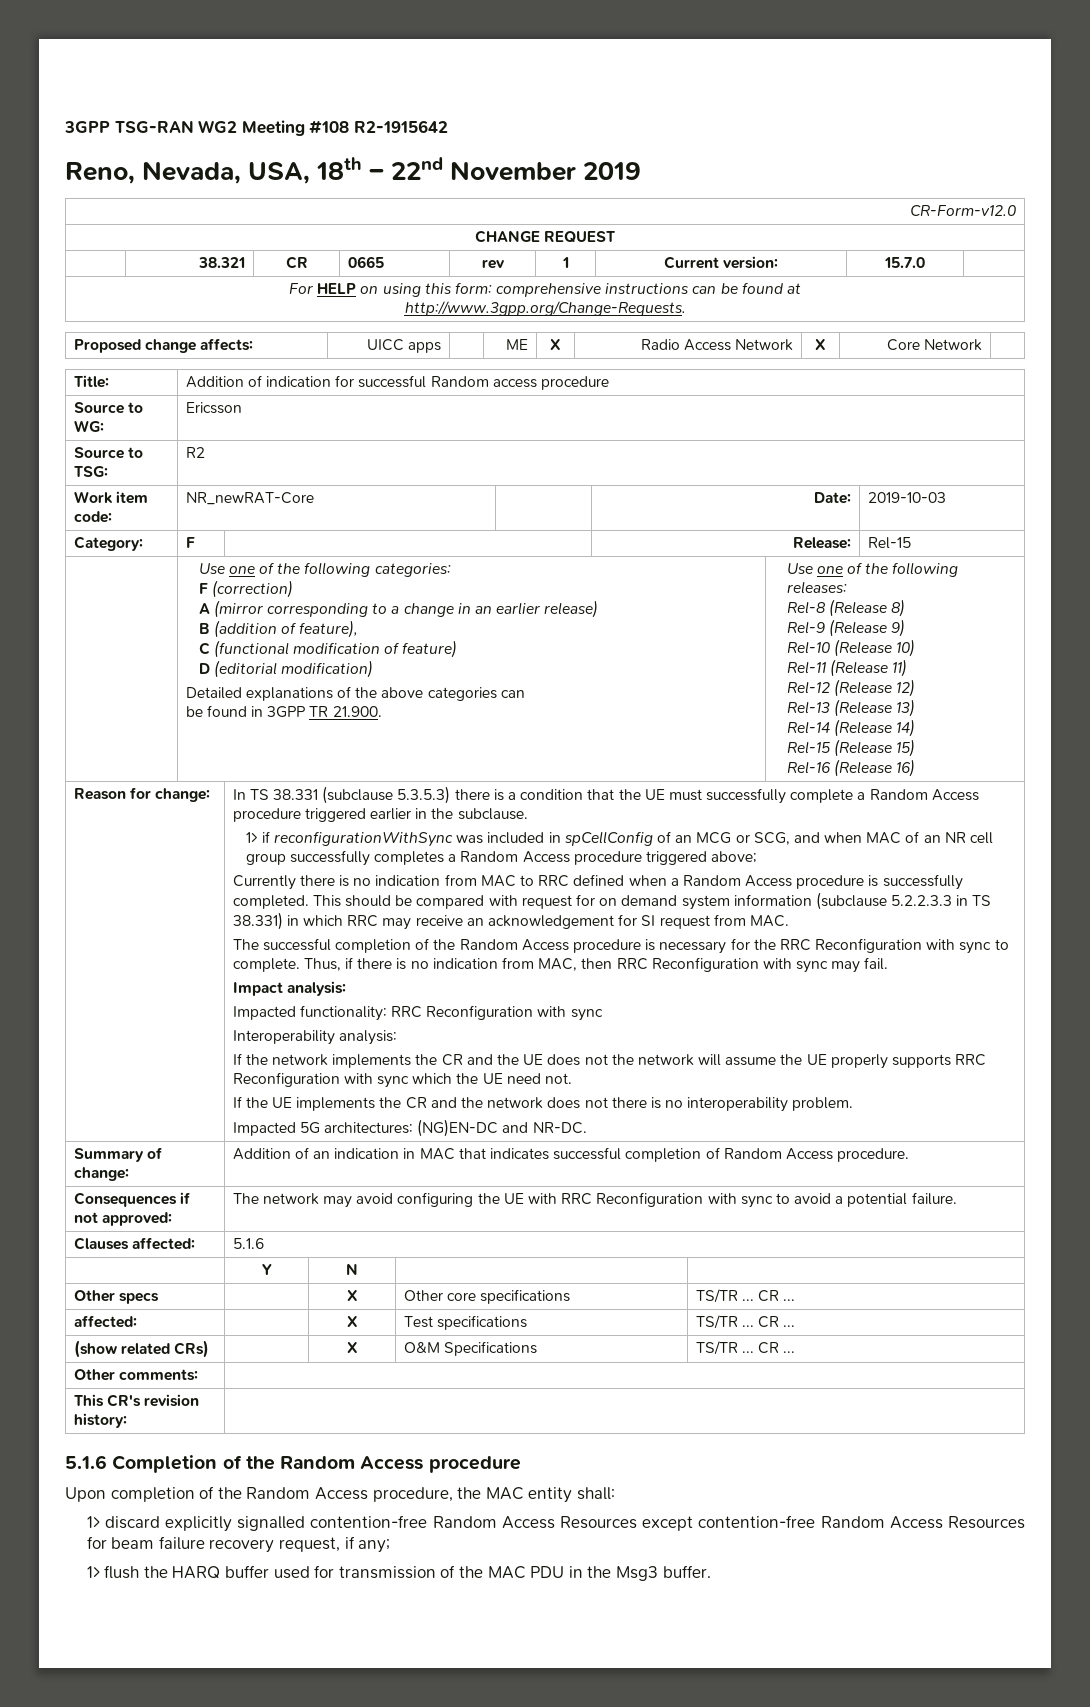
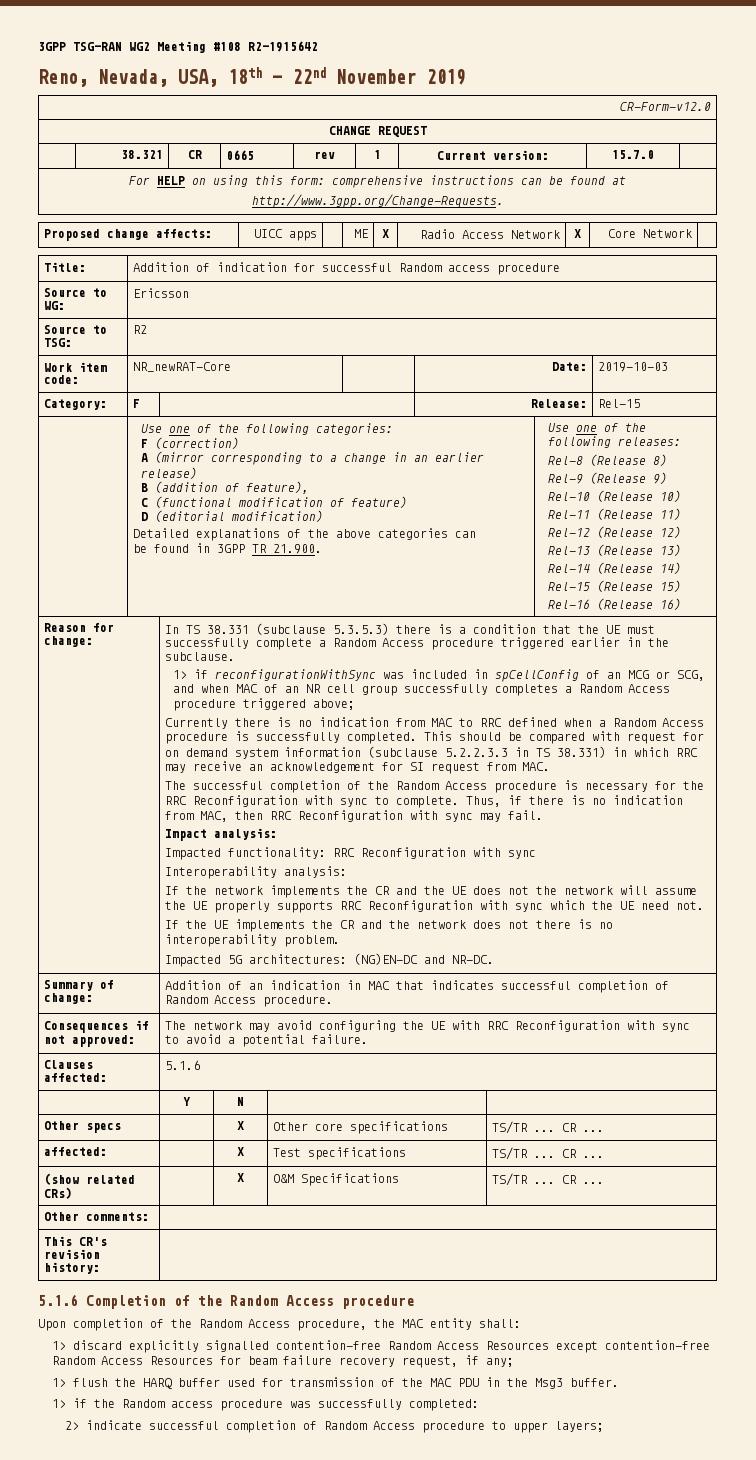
(711, 1571) none -> [51,1398,479,1411] [65,1420,605,1433] // 1> if the Random access procedure was successfully completed: // 2> indicate successful completion of Random Access procedure to upper layers;

